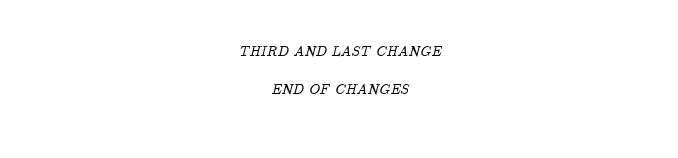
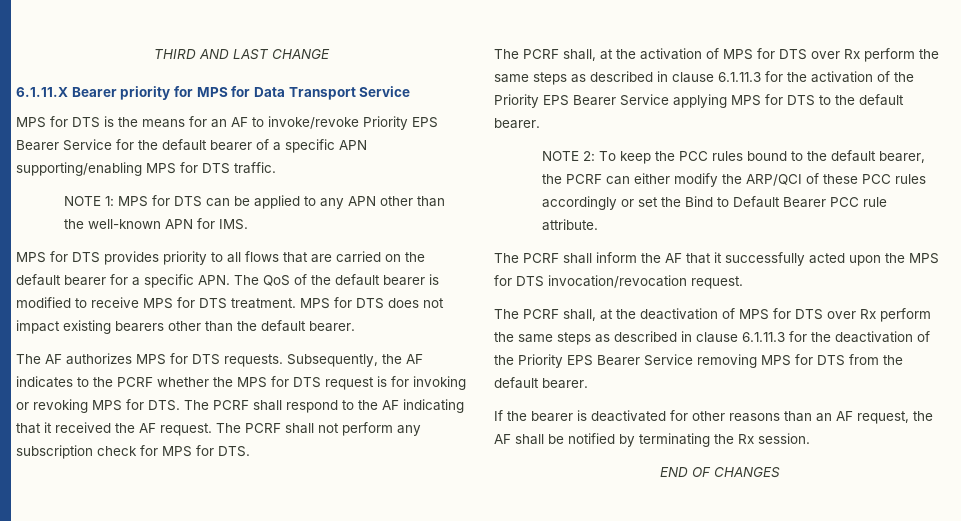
(443, 51) none -> [16,86,411,100] [16,116,438,130] [16,139,367,153] [16,162,276,176] [63,195,445,209] [63,218,248,230] [16,251,425,265] [16,274,439,288] [16,297,444,309] [16,320,355,334] [16,353,423,367] [16,376,466,390] [16,399,464,413] [16,422,421,436] [16,445,250,459] [494,48,939,62] [494,71,914,85] [494,94,904,108] [494,118,540,129] [541,150,925,164] [541,173,926,187] [541,196,887,210] [541,219,598,231] [494,252,939,266] [494,275,743,289] [494,308,931,322] [494,331,930,345] [494,354,903,368] [494,377,588,389] [494,410,933,424] [494,433,810,447] // 6.1.11.X Bearer priority for MPS for Data Transport Service // MPS for DTS is the means for an AF to invoke/revoke Priority EPS Bearer Service for the default bearer of a specific APN supporting/enabling MPS for DTS traffic. // NOTE 1: MPS for DTS can be applied to any APN other than the well-known APN for IMS. // MPS for DTS provides priority to all flows that are carried on the default bearer for a specific APN. The QoS of the default bearer is modified to receive MPS for DTS treatment. MPS for DTS does not impact existing bearers other than the default bearer. // The AF authorizes MPS for DTS requests. Subsequently, the AF indicates to the PCRF whether the MPS for DTS request is for invoking or revoking MPS for DTS. The PCRF shall respond to the AF indicating that it received the AF request. The PCRF shall not perform any subscription check for MPS for DTS. // The PCRF shall, at the activation of MPS for DTS over Rx perform the same steps as described in clause 6.1.11.3 for the activation of the Priority EPS Bearer Service applying MPS for DTS to the default bearer. // NOTE 2: To keep the PCC rules bound to the default bearer, the PCRF can either modify the ARP/QCI of these PCC rules accordingly or set the Bind to Default Bearer PCC rule attribute. // The PCRF shall inform the AF that it successfully acted upon the MPS for DTS invocation/revocation request. // The PCRF shall, at the deactivation of MPS for DTS over Rx perform the same steps as described in clause 6.1.11.3 for the deactivation of the Priority EPS Bearer Service removing MPS for DTS from the default bearer. // If the bearer is deactivated for other reasons than an AF request, the AF shall be notified by terminating the Rx session.

